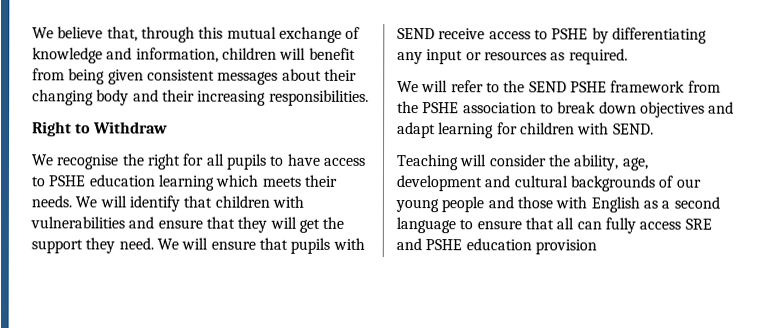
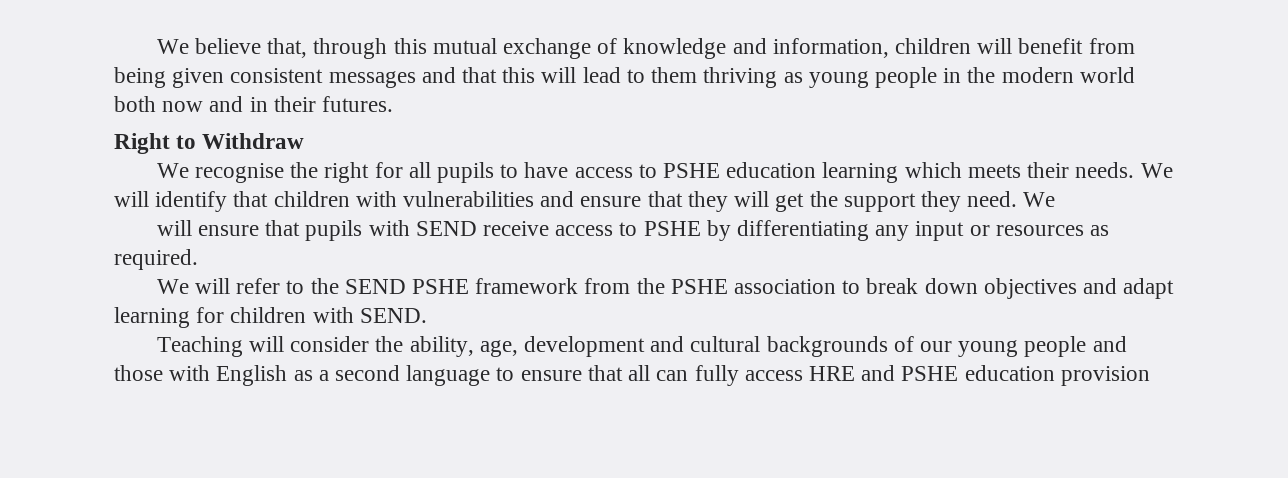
[281,68,357,81] [32,89,369,106] about their changing body and their increasing responsibilities. -> [421,67,1135,88] [114,96,394,112] and that this will lead to them thriving as young people in the modern world both now and in their futures.
(179, 244) none -> (1056, 199) //
[684,218,712,230] SRE -> [808,366,855,381] HRE

